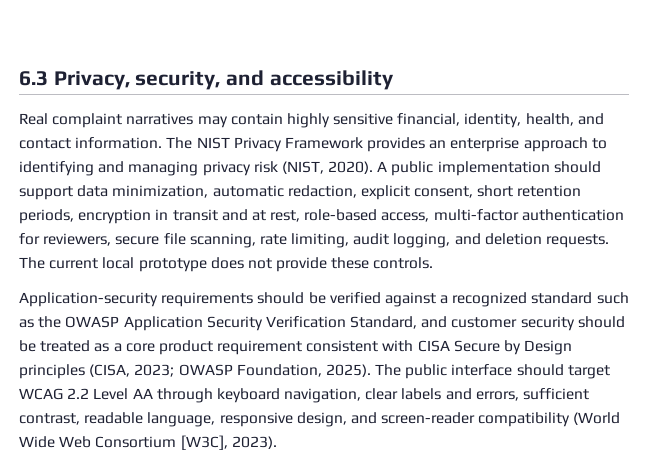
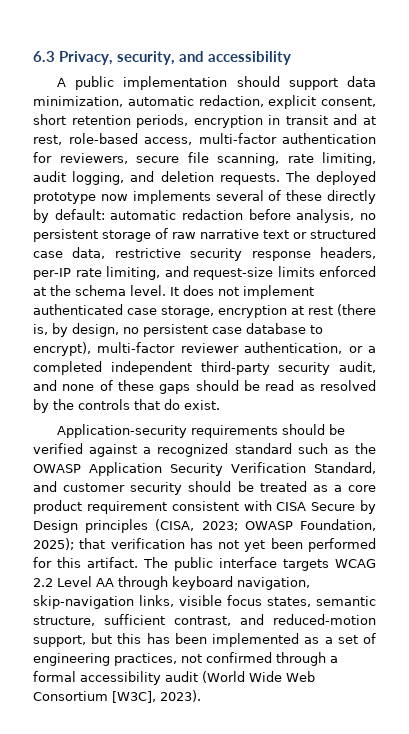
[19,113,604,128] [19,137,607,152] [19,161,374,176] Real complaint narratives may contain highly sensitive financial, identity, health, and contact information. The NIST Privacy Framework provides an enterprise approach to identifying and managing privacy risk (NIST, 2020). -> (292, 58) none
[49,257,434,272] current local prototype does not provide these controls. -> [316,171,376,185] [33,190,376,204] [33,209,376,223] [33,228,376,242] [33,247,376,261] [33,266,376,280] [33,285,314,299] [33,304,376,318] [33,323,323,337] [33,342,376,356] [33,361,376,375] [33,380,376,394] [33,399,220,413] deployed prototype now implements several of these directly by default: automatic redaction before analysis, no persistent storage of raw narrative text or structured case data, restrictive security response headers, per-IP rate limiting, and request-size limits enforced at the schema level. It does not implement authenticated case storage, encryption at rest (there is, by design, no persistent case database to encrypt), multi-factor reviewer authentication, or a completed independent third-party security audit, and none of these gaps should be read as resolved by the controls that do exist.
[325,364,371,377] 2025). -> [33,538,376,552] [33,557,138,568] 2025); that verification has not yet been performed for this artifact.
[516,364,610,379] should target -> [283,559,329,571] targets
[365,388,590,401] [19,412,571,427] clear labels and errors, sufficient contrast, readable language, responsive design, and screen-reader compatibility -> [33,595,376,609] [33,614,376,626] [33,633,377,647] [33,652,338,666] [33,671,198,685] skip-navigation links, visible focus states, semantic structure, sufficient contrast, and reduced-motion support, but this has been implemented as a set of engineering practices, not confirmed through a formal accessibility audit

